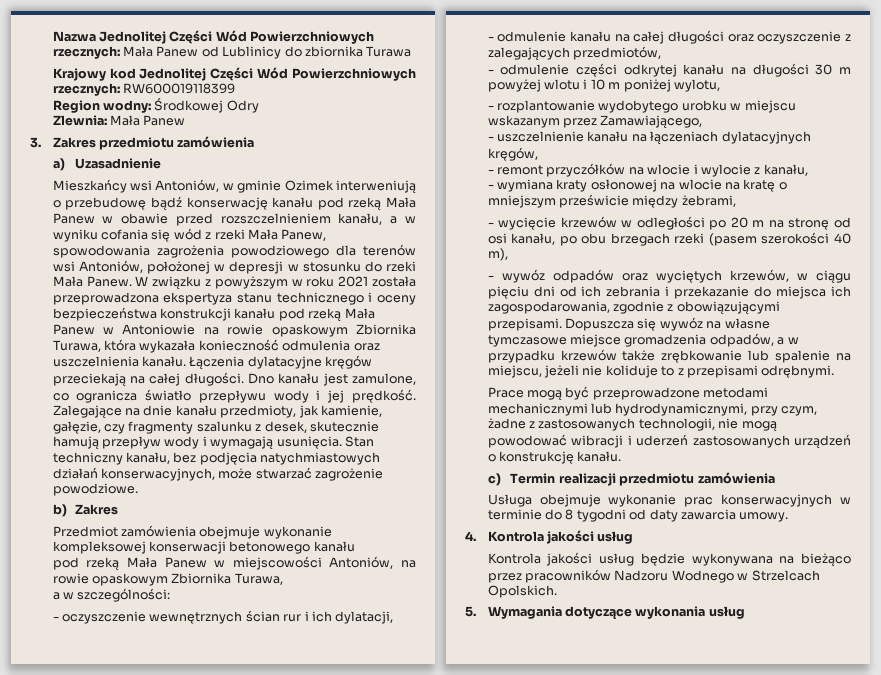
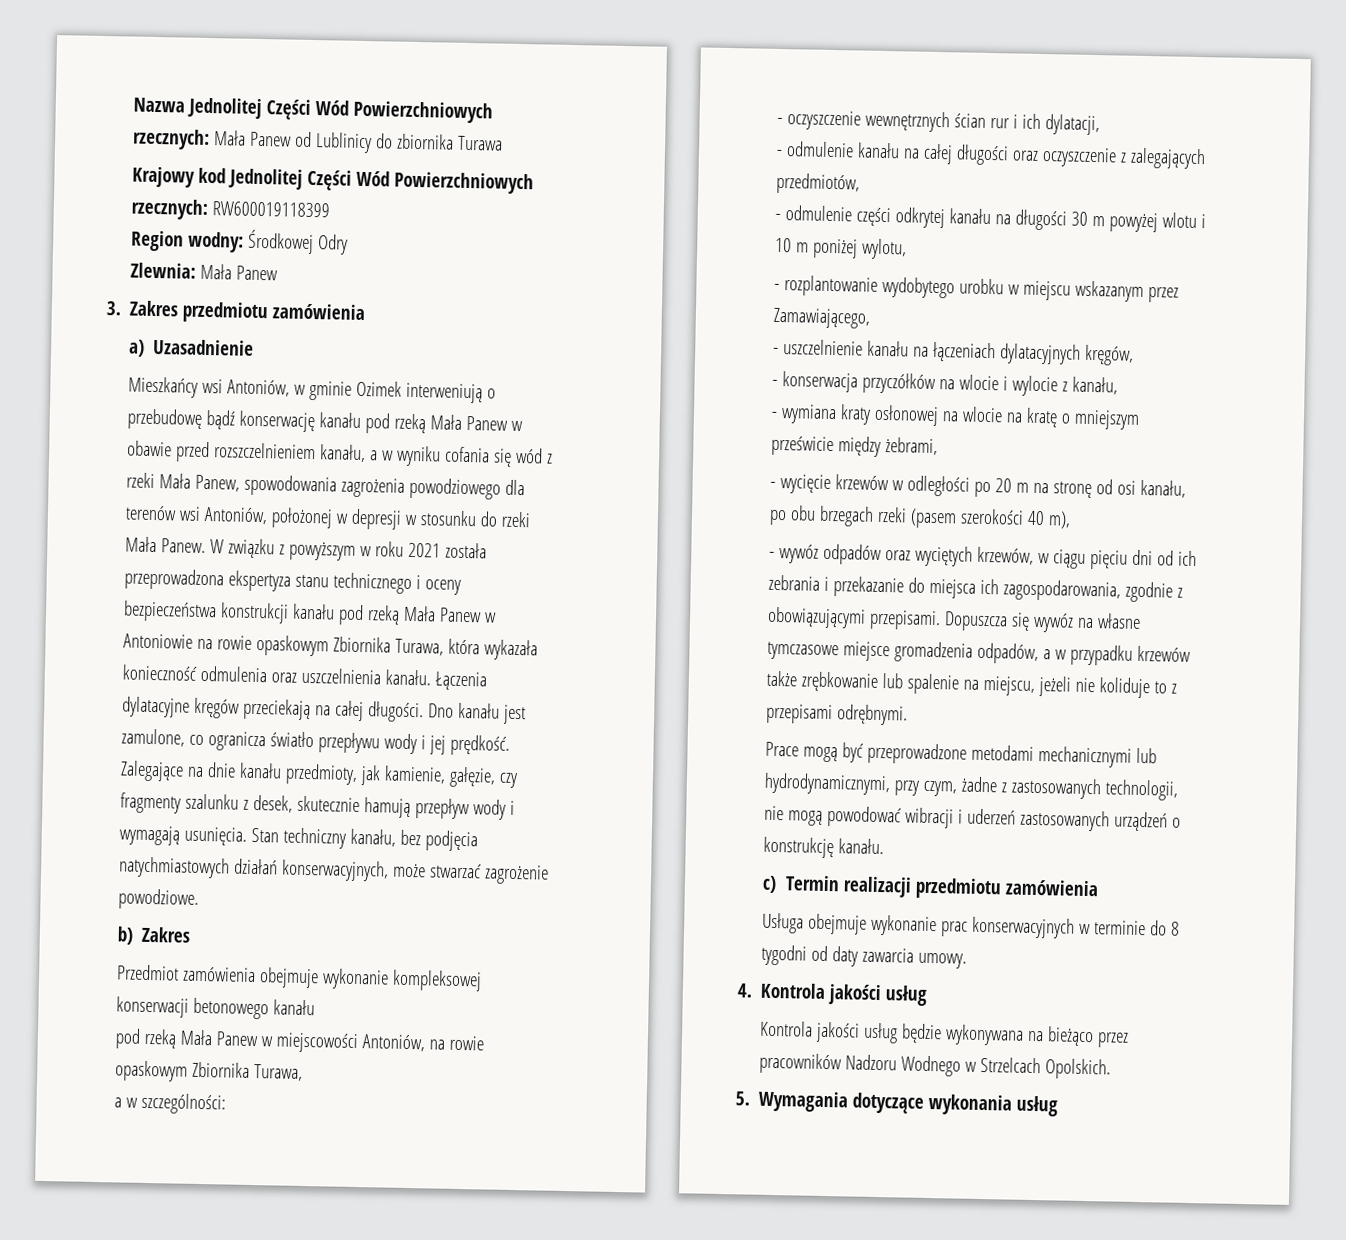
[497,165,544,175] remont -> [781,371,858,393] konserwacja

